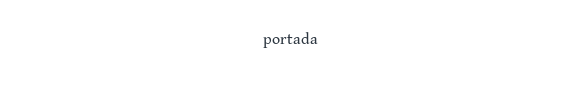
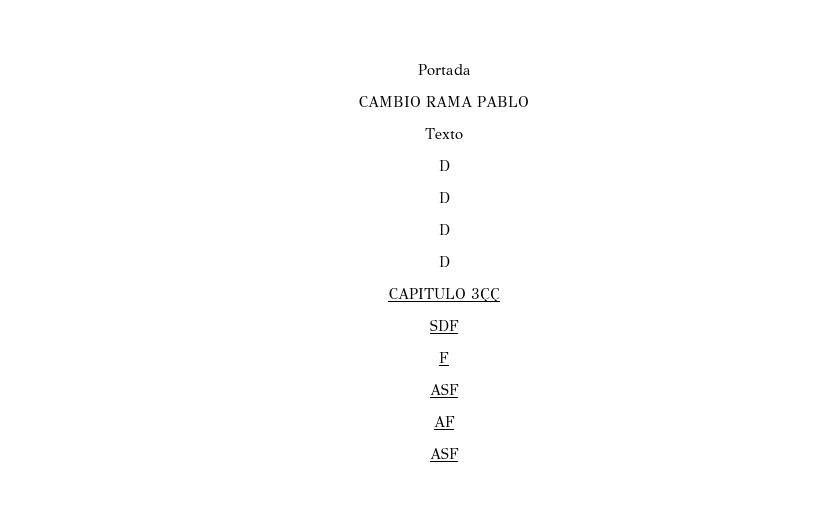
[263,32,318,48] portada -> [417,64,471,76] [359,96,530,107] [425,128,464,140] [438,160,450,172] [438,192,450,204] [438,224,450,236] [438,256,450,268] [388,288,500,302] [429,319,459,332] [439,352,449,363] [429,383,459,395] [433,416,455,427] [429,447,459,459] Portada // CAMBIO RAMA PABLO // Texto // D // D // D // D // CAPITULO 3ÇÇ // SDF // F // ASF // AF // ASF

